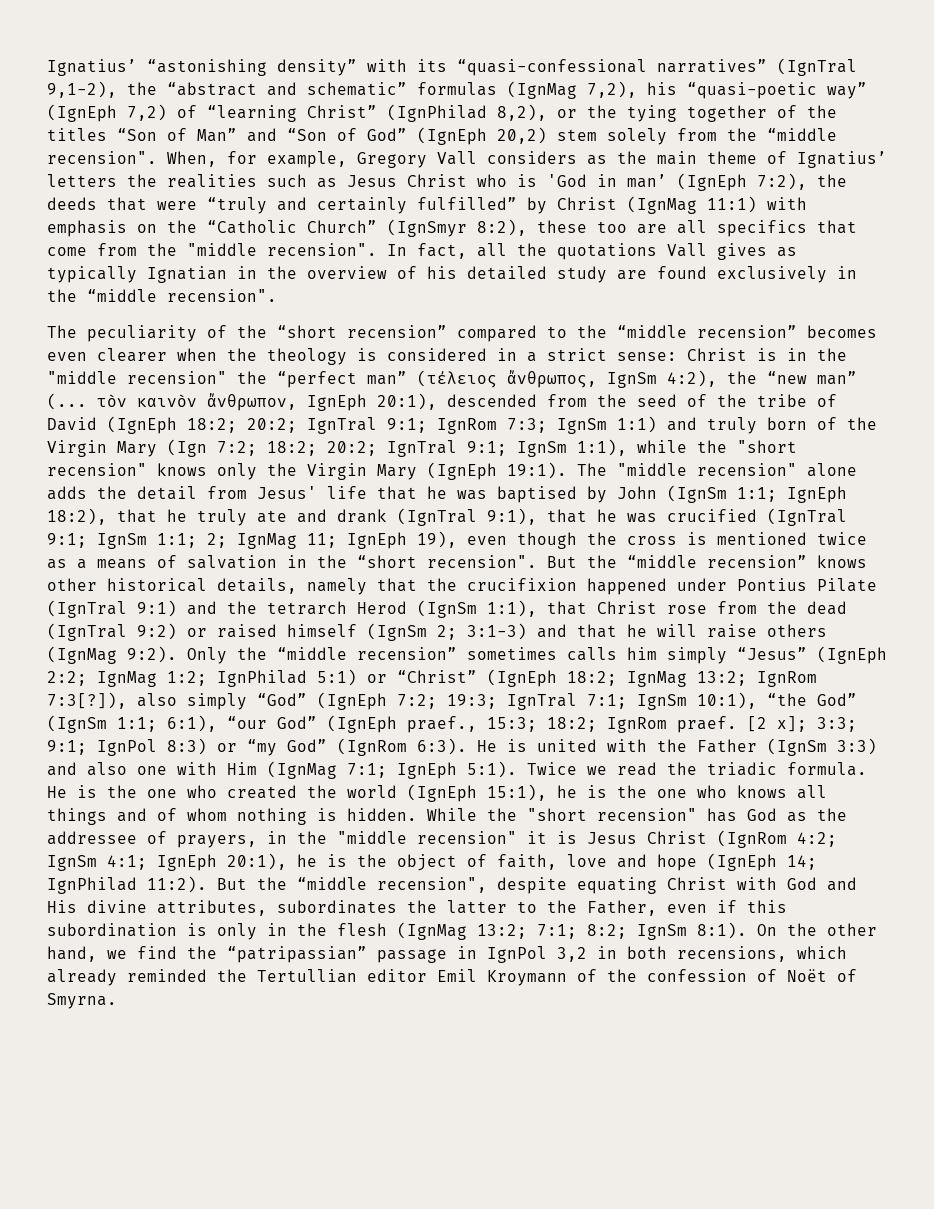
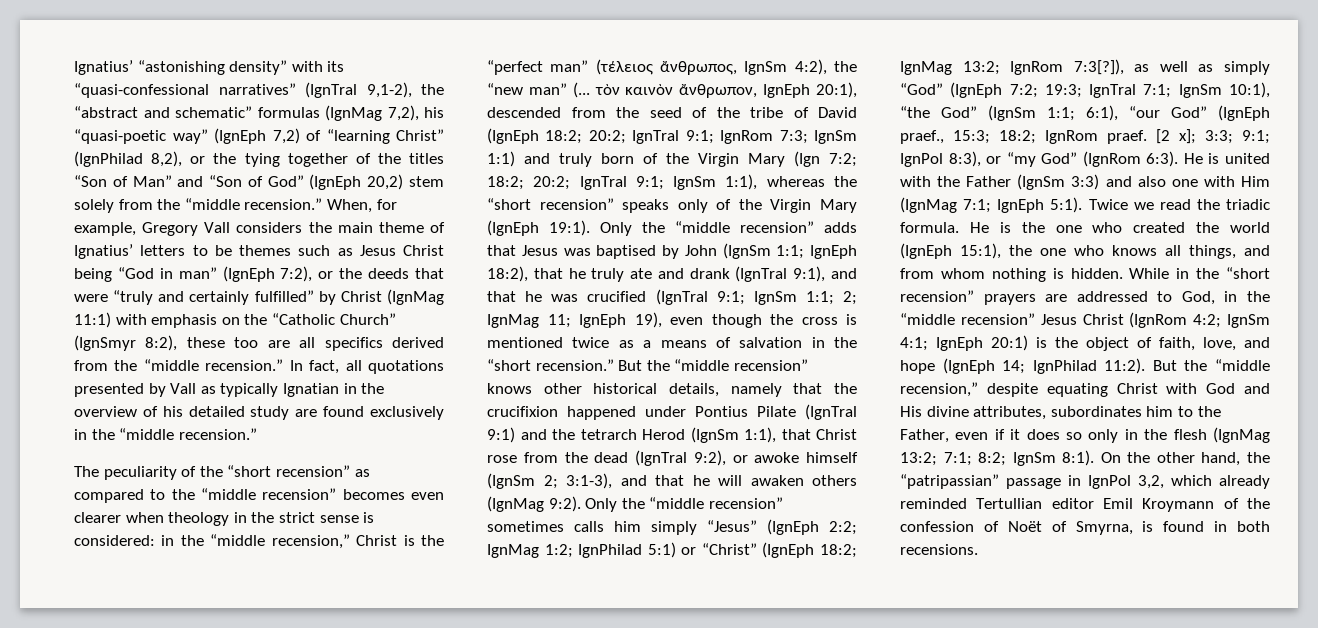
[47,151,157,164] recension". -> [244,198,323,210] recension.”
[587,155,607,165] as -> (303, 227) none
[127,174,257,188] the realities -> [192,245,291,256] to be themes
[477,174,667,188] who is 'God in man’ -> [74,267,217,282] being “God in man”
(807, 181) none -> [318,271,334,279] or
[817,220,857,234] [47,243,377,256] that come from the "middle recension". -> [392,337,444,348] [74,359,284,371] derived from the “middle recension.”
[517,243,767,260] the quotations Vall gives -> [368,360,444,374] [74,383,197,397] quotations presented by Vall
[167,289,277,302] recension". -> [178,428,257,440] recension.”
(447, 331) none -> [354,469,370,477] as
[227,348,847,365] [47,371,227,384] the theology is considered in a strict sense: Christ is in the "middle recension" -> [168,512,375,526] [74,534,415,549] theology in the strict sense is considered: in the “middle recension,” Christ is
[637,440,797,453] [47,463,257,480] while the "short recension" knows only -> [766,176,857,187] [487,198,732,213] whereas the “short recension” speaks only of
[577,463,857,477] [47,486,447,500] The "middle recension" alone adds the detail from Jesus' life that he -> [600,221,857,236] [487,245,558,256] Only the “middle recension” adds that Jesus
(537, 516) none -> [831,268,857,279] and
[427,555,537,568] recension". -> [535,359,614,371] recension.”
[137,623,277,640] 9:2) or raised -> [693,450,800,466] 9:2), or awoke
[467,623,527,640] 3:1-3) -> [566,473,612,489] 3:1-3),
[707,624,757,638] raise -> [750,475,804,486] awaken
[137,693,177,707] also -> [1134,61,1214,72] as well as
[167,738,207,755] 8:3) -> [948,151,981,167] 8:3),
[557,785,607,798] he is -> (1001, 251) none
[47,808,177,825] things and of -> [1189,245,1270,259] [900,268,934,279] things, and from
[487,808,847,822] [47,831,577,848] the "short recension" has God as the addressee of prayers, in the "middle recension" it is -> [1176,267,1270,279] [900,290,1270,305] [900,313,1035,325] in the “short recension” prayers are addressed to God, in the “middle recension”
[227,853,317,870] 20:1), he -> [991,335,1028,351] 20:1)
[567,854,607,867] love -> [1203,337,1236,351] love,
[377,877,487,893] recension", -> [900,382,978,397] recension,”
[407,900,507,914] the latter -> [1146,406,1174,417] him
[747,900,787,913] [47,923,207,937] this subordination is -> [1010,429,1082,440] it does so
[107,946,177,959] we find -> (1241, 459) none
[557,946,787,962] 3,2 in both recensions, -> [1138,475,1164,489] 3,2,
[217,969,247,982] the -> (967, 503) none
[47,993,117,1009] Smyrna. -> [1075,521,1270,535] [900,544,978,555] Smyrna, is found in both recensions.

